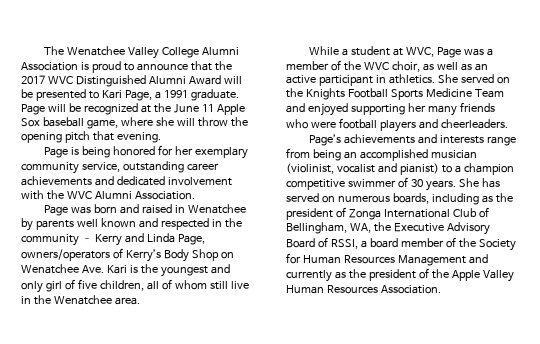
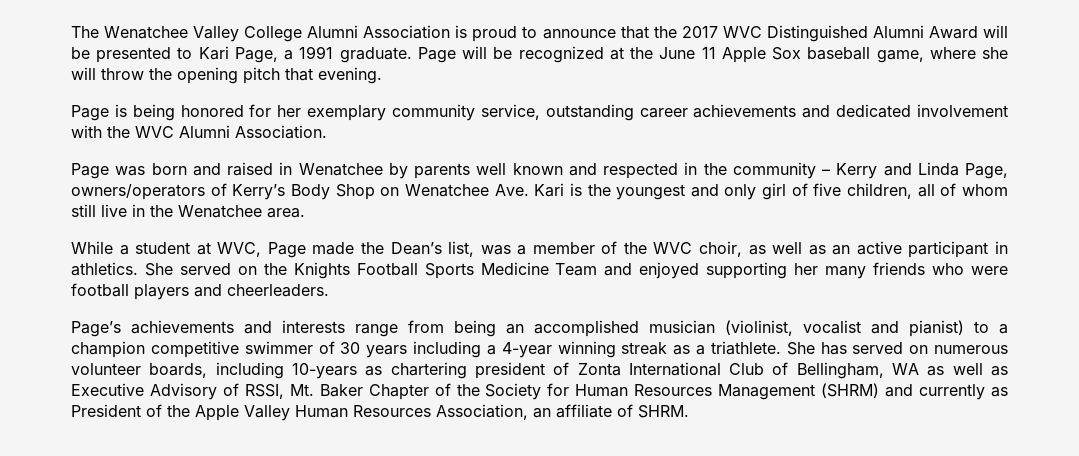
(462, 52) none -> [312,241,475,257] made the Dean’s list,
[425,180,456,191] years. -> [366,341,781,358] years including a 4-year winning streak as a triathlete.
(390, 199) none -> [71,363,141,375] volunteer
[481,193,513,203] [286,207,381,220] as the president of Zonga -> [291,362,621,379] 10-years as chartering president of Zonta
[349,222,391,233] WA, the -> [892,363,1008,376] WA as well as
[286,238,315,248] Board -> (217, 391) none
[360,238,444,248] a board member -> [289,384,429,400] Mt. Baker Chapter
(466, 260) none -> [821,383,880,398] (SHRM)
[348,269,416,281] the president -> [71,404,141,417] President
[380,285,441,294] Association. -> [436,404,689,420] Association, an affiliate of SHRM.

